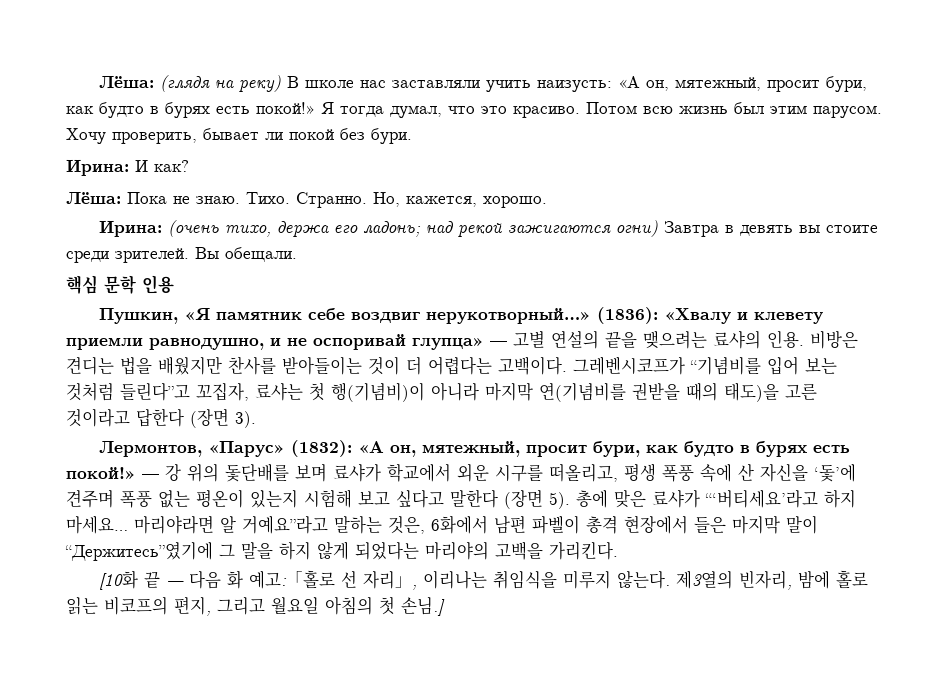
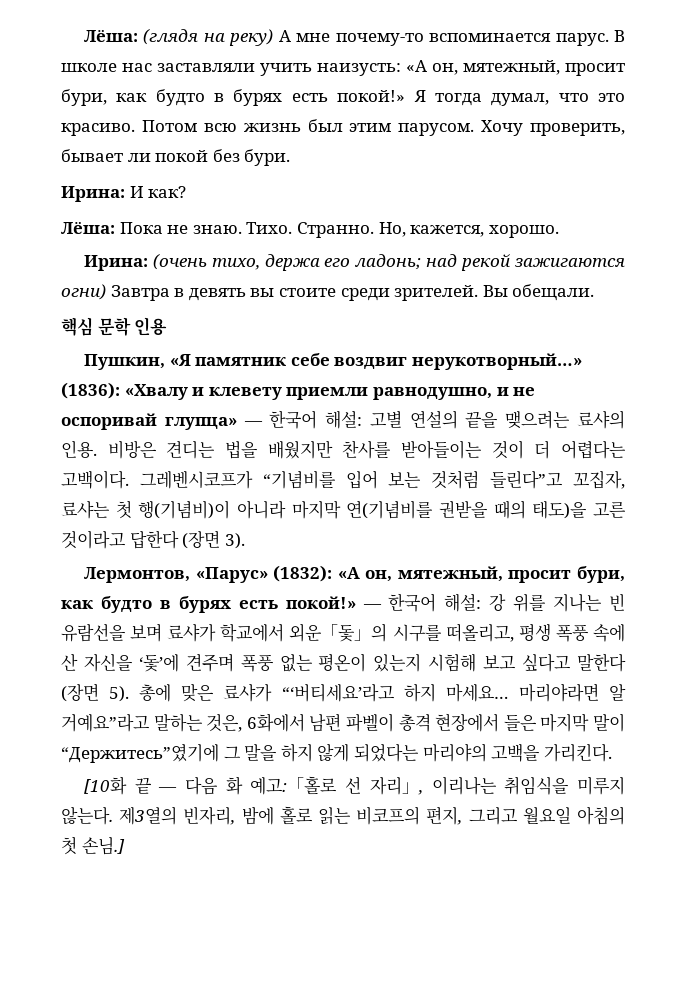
(281, 84) none -> [278,30,609,46] А мне почему-то вспоминается парус.
(507, 343) none -> [269,410,363,429] 한국어 해설:
[165,463,289,482] 강 위의 돛단배를 -> [388,593,625,612] [61,623,126,642] 한국어 해설: 강 위를 지나는 빈 유람선을
(489, 472) none -> [321,623,388,642] 「돛」의

